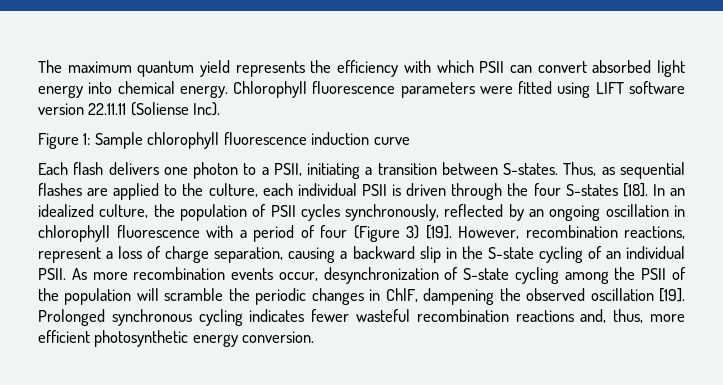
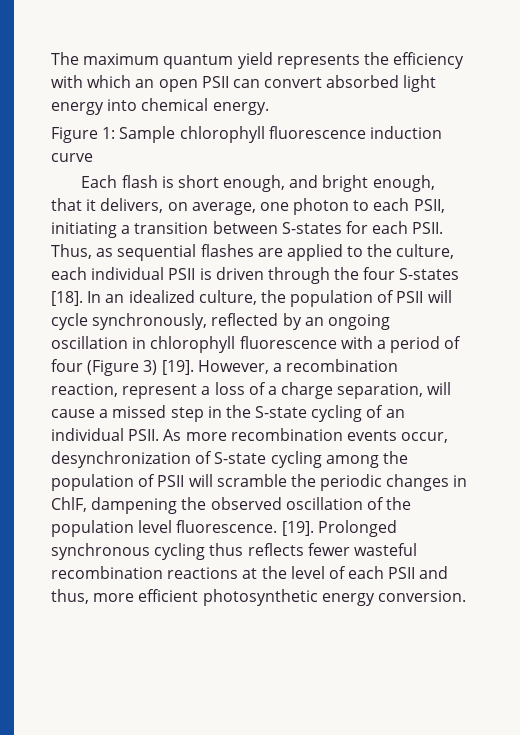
(474, 66) none -> [135,79,198,92] an open
[233,81,685,98] [38,102,221,116] Chlorophyll fluorescence parameters were fitted using LIFT software version 22.11.11 (Soliense Inc). -> (269, 108) none
[108,162,159,175] delivers -> [161,175,435,192] [51,198,256,215] is short enough, and bright enough, that it delivers, on average,
[261,167,269,175] a -> [373,198,410,211] each
[503,163,559,175] S-states. -> [281,221,444,234] S-states for each PSII.
[300,204,340,221] cycles -> [427,290,452,303] [51,313,88,330] will cycle
[525,225,685,239] recombination reactions, -> [272,359,399,372] [51,383,118,397] a recombination reaction,
(162, 252) none -> [267,386,277,395] a
[288,246,441,263] causing a backward slip -> [427,382,452,395] [51,405,204,422] will cause a missed step
[641,267,686,280] [38,288,132,305] PSII of the population -> [51,474,185,491] population of PSII
(654, 294) none -> [366,497,412,510] [51,520,278,537] of the population level fluorescence.
[249,309,305,322] indicates -> [209,543,304,556] thus reflects
[580,309,607,323] and, -> [242,566,449,579] at the level of each PSII and

